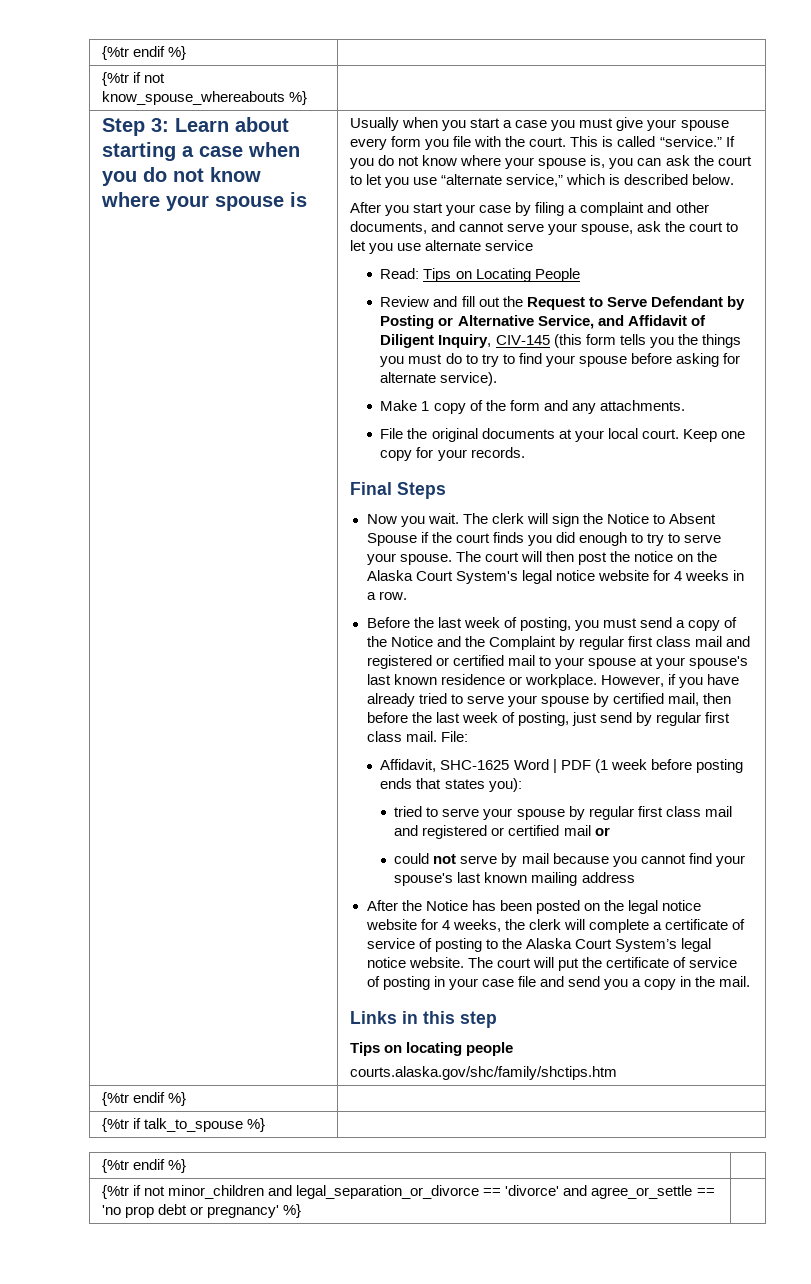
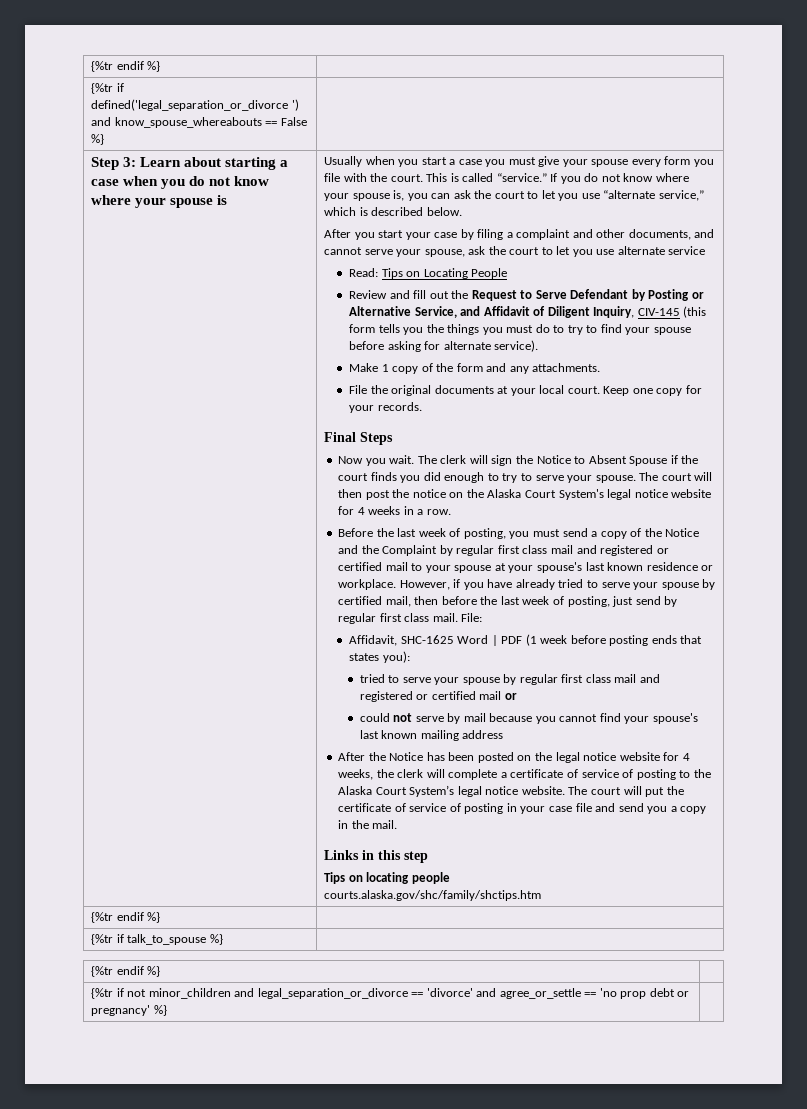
[102,46,187,60] [102,72,166,86] [102,91,286,105] {%tr endif %} | // {%tr if not know_spouse_whereabouts -> [91,61,161,72] [91,83,124,94] [91,99,299,111] [91,117,307,128] {%tr endif %} | // {%tr if defined('legal_separation_or_divorce ') and know_spouse_whereabouts == False

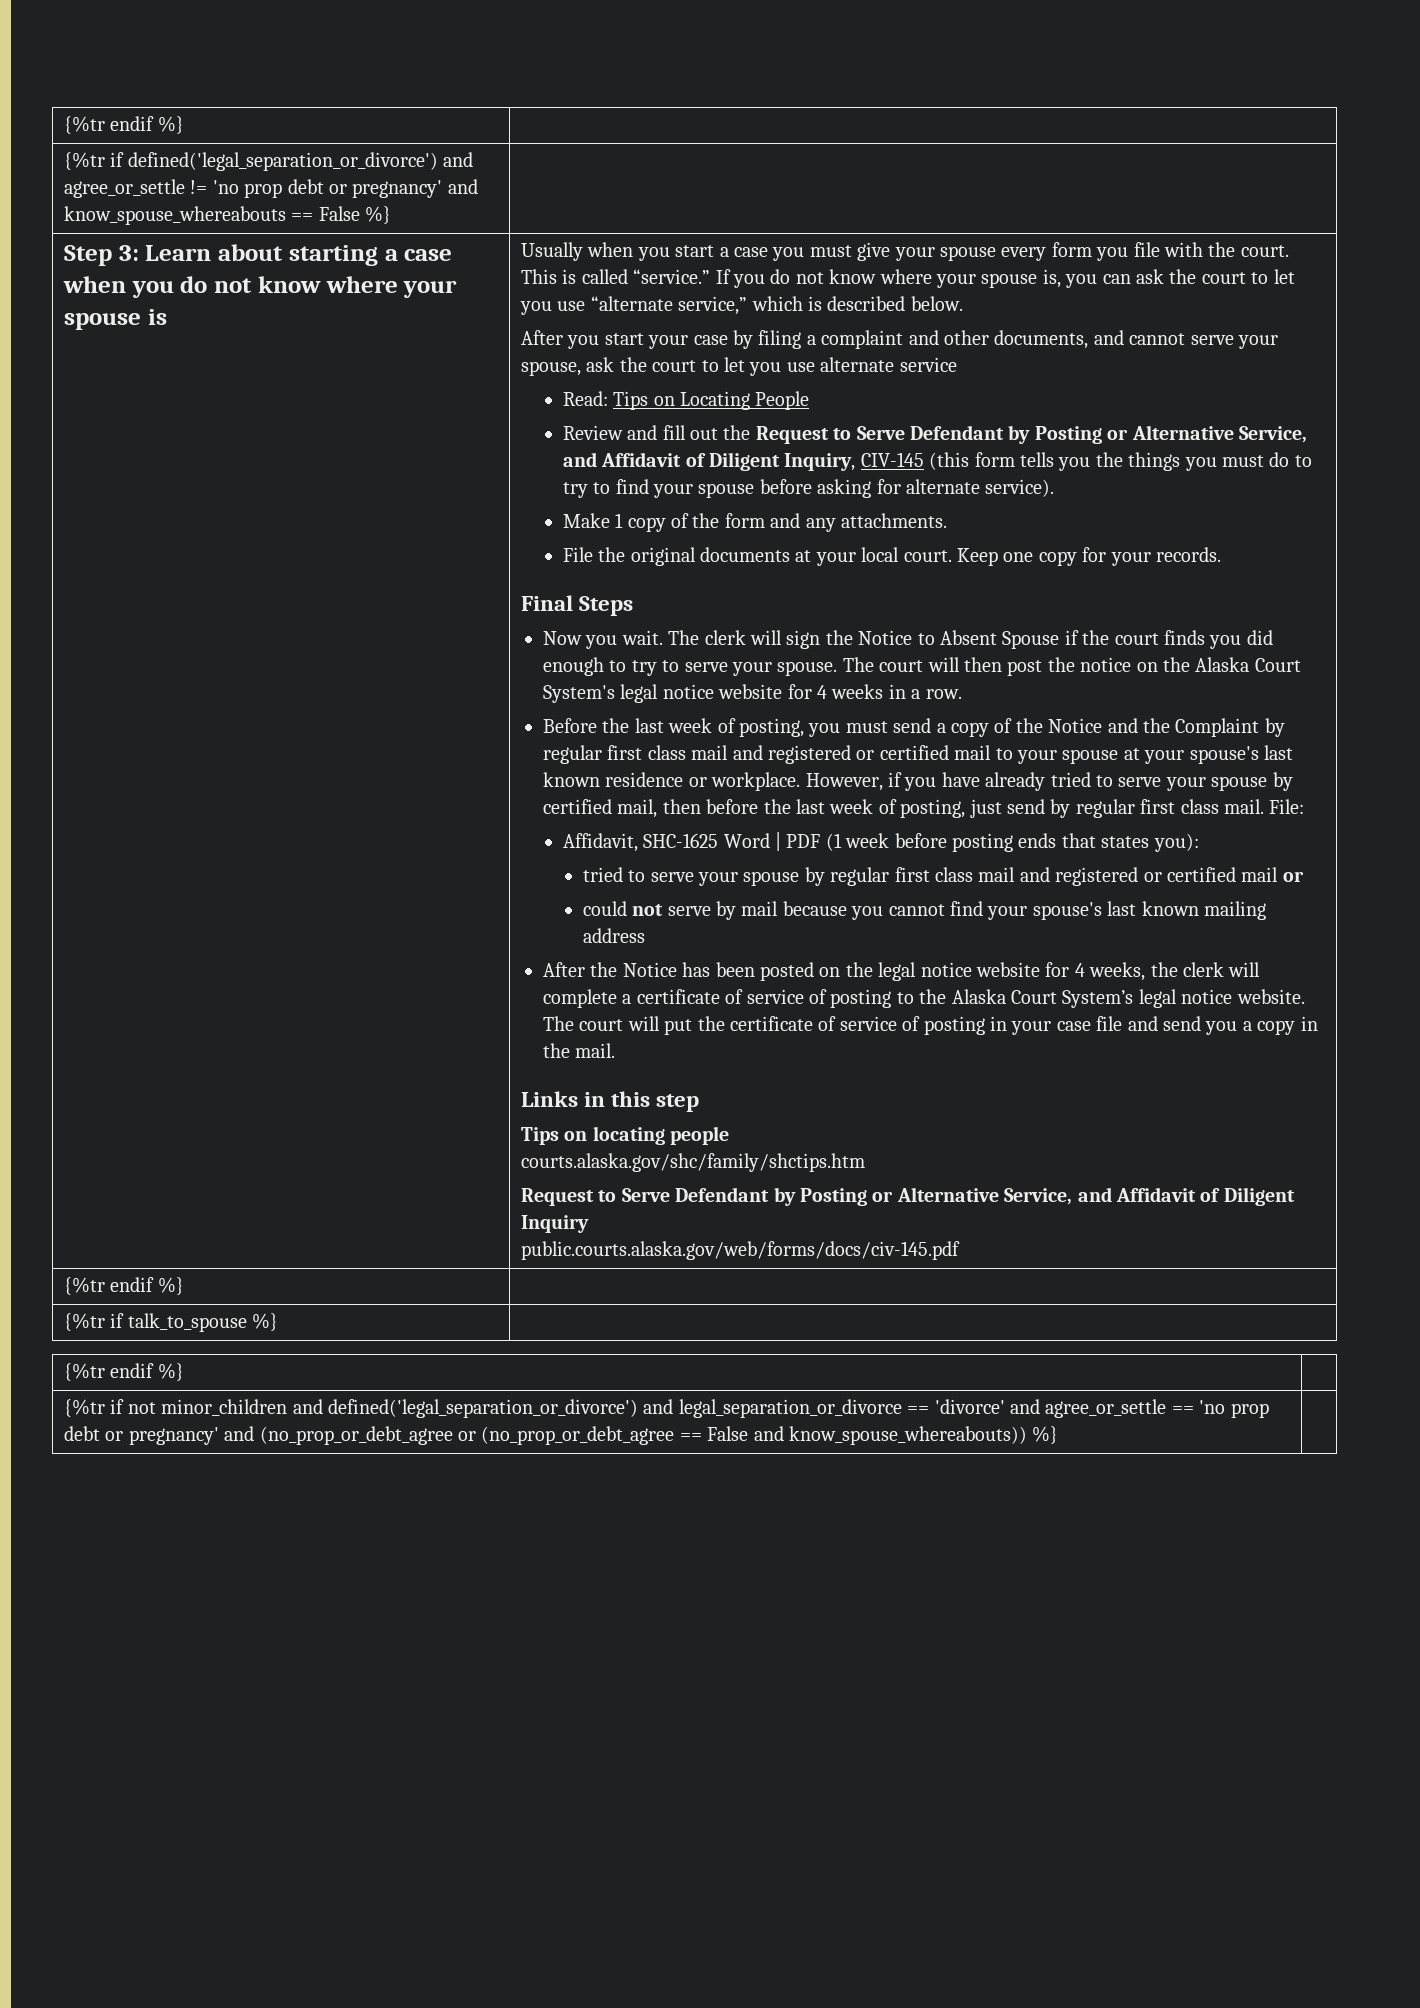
[91,61,161,72] [91,83,124,94] [91,99,299,111] {%tr endif %} | // {%tr if defined('legal_separation_or_divorce ') -> [63,116,184,134] [63,152,474,171] [63,179,443,198] {%tr endif %} | // {%tr if defined('legal_separation_or_divorce') and agree_or_settle != 'no prop debt or pregnancy'
(542, 895) none -> [520,1187,1295,1206] [520,1215,589,1233] [520,1241,960,1260] // Request to Serve Defendant by Posting or Alternative Service, and Affidavit of Diligent Inquiry // public.courts.alaska.gov/web/forms/docs/civ-145.pdf
(255, 992) none -> [327,1399,674,1418] defined('legal_separation_or_divorce') and
(151, 1010) none -> [224,1426,1027,1445] and (no_prop_or_debt_agree or (no_prop_or_debt_agree == False and know_spouse_whereabouts))

